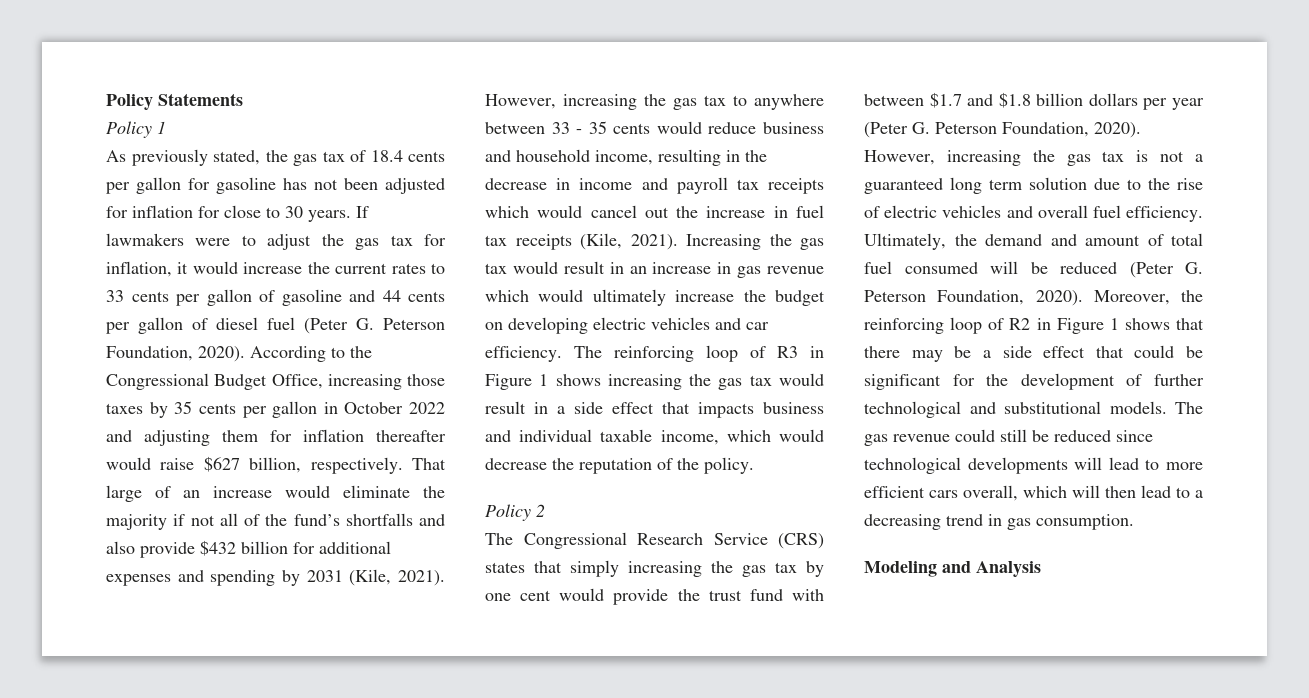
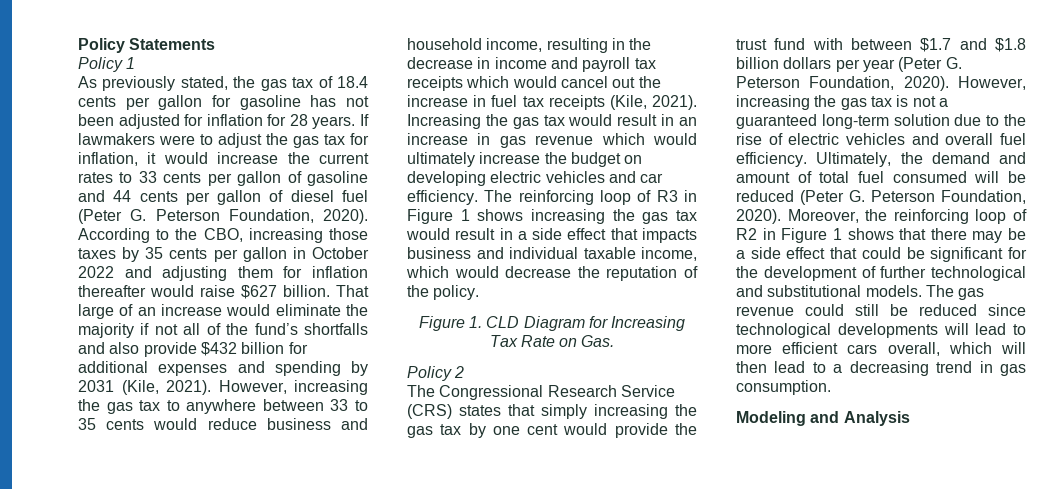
[224,205,303,218] close to 30 -> [289,114,308,126] 28
[106,373,323,390] Congressional Budget Office, -> [203,228,243,242] CBO,
[249,457,403,474] billion, respectively. -> [283,285,330,297] billion.
[576,129,583,134] - -> [355,400,368,411] to
(754, 465) none -> [418,316,686,331] [489,335,615,347] // Figure 1. CLD Diagram for Increasing Tax Rate on Gas.
[950,177,1022,194] long term -> [821,114,889,129] long-term

